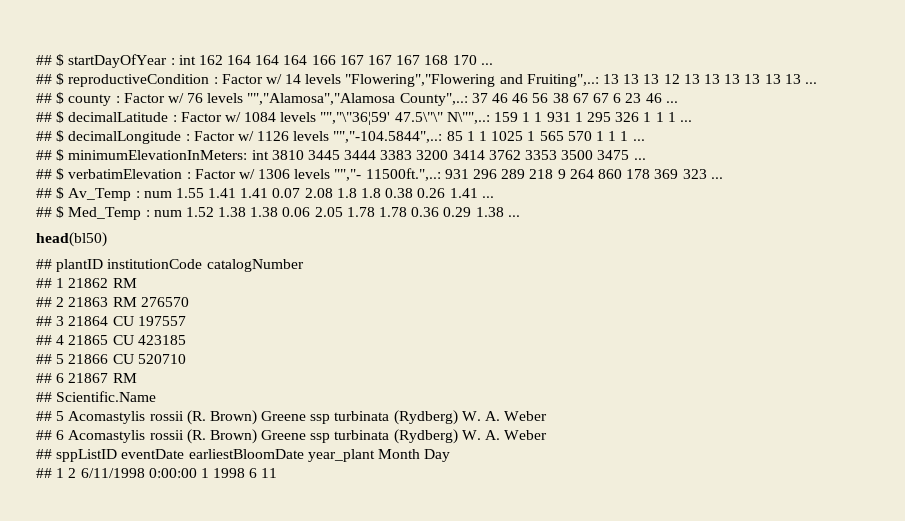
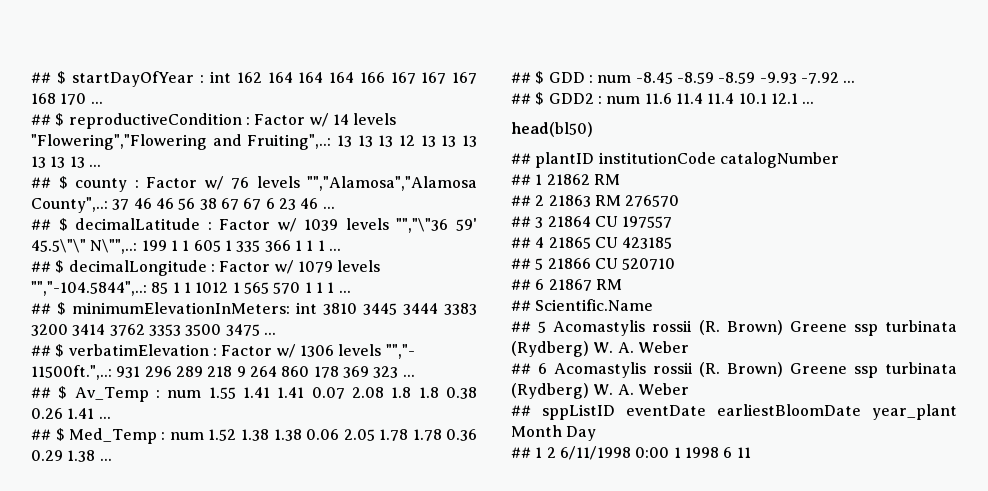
[244,112,640,125] 1084 levels "","\"36¦59' 47.5\"\" N\"",..: 159 1 1 931 1 295 326 -> [304,218,477,233] [31,239,291,254] 1039 levels "","\"36 59' 45.5\"\" N\"",..: 199 1 1 605 1 335 366
[257,131,290,141] 1126 -> [297,261,333,273] 1079
[491,131,524,141] 1025 -> [195,282,229,293] 1012
(520, 216) none -> [511,71,856,84] [511,92,815,105] // ## $ GDD : num -8.45 -8.59 -8.59 -9.93 -7.92 ... // ## $ GDD2 : num 11.6 11.4 11.4 10.1 12.1 ...
[148,468,197,478] 0:00:00 -> [635,447,670,458] 0:00

